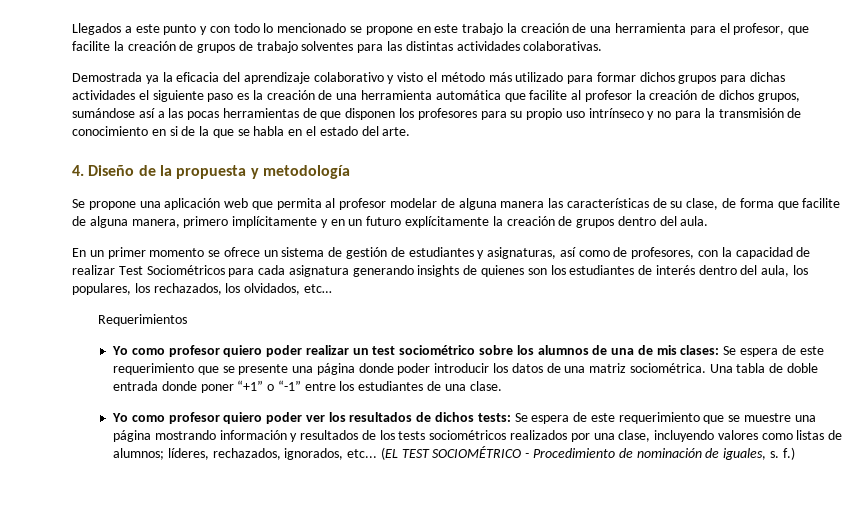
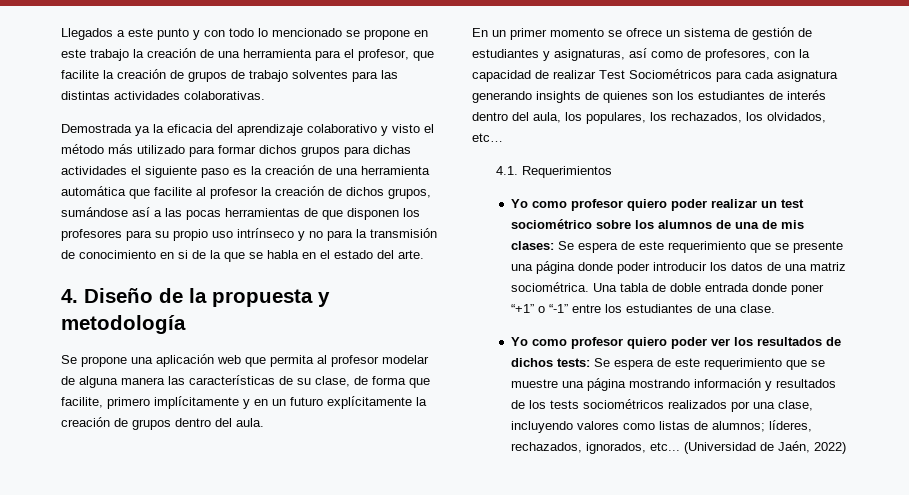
[802,198,841,208] [72,216,180,228] facilite de alguna manera, -> [61,397,103,408] facilite,
(332, 288) none -> [496,166,519,175] 4.1.
[380,446,795,460] (EL TEST SOCIOMÉTRICO - Procedimiento de nominación de iguales, s. f.) -> [683,441,846,454] (Universidad de Jaén, 2022)

